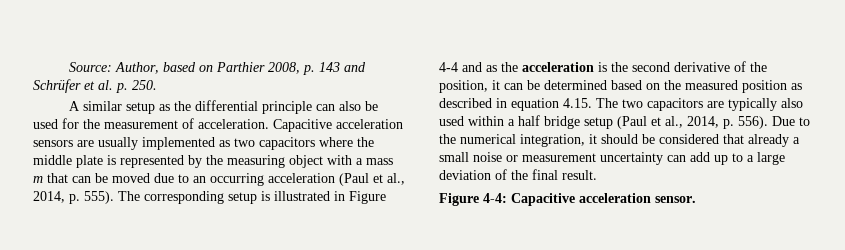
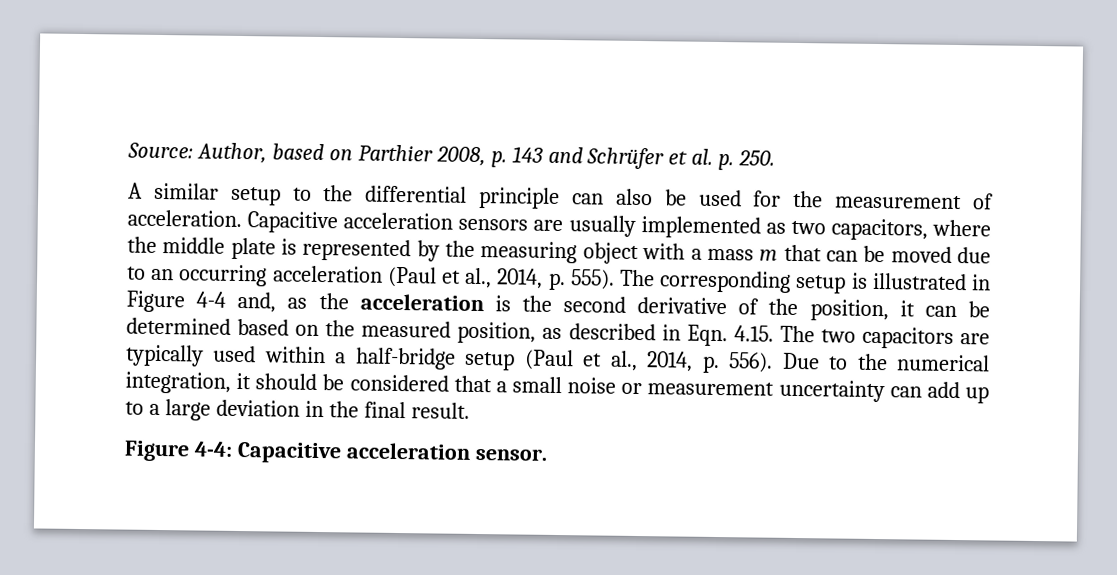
[159,104,171,111] as -> [292,187,312,201] to
[259,137,315,150] capacitors -> [830,218,928,241] capacitors,
[462,62,482,72] and -> [237,291,277,313] and,
[742,80,787,93] position -> [457,321,537,344] position,
[511,98,559,111] equation -> [686,324,728,347] Eqn.
[781,98,803,108] also -> (204, 355) none
[518,115,580,129] half bridge -> [354,347,456,370] half-bridge
[748,134,789,147] already -> (492, 384) none
[495,169,507,180] of -> [304,400,324,418] in

